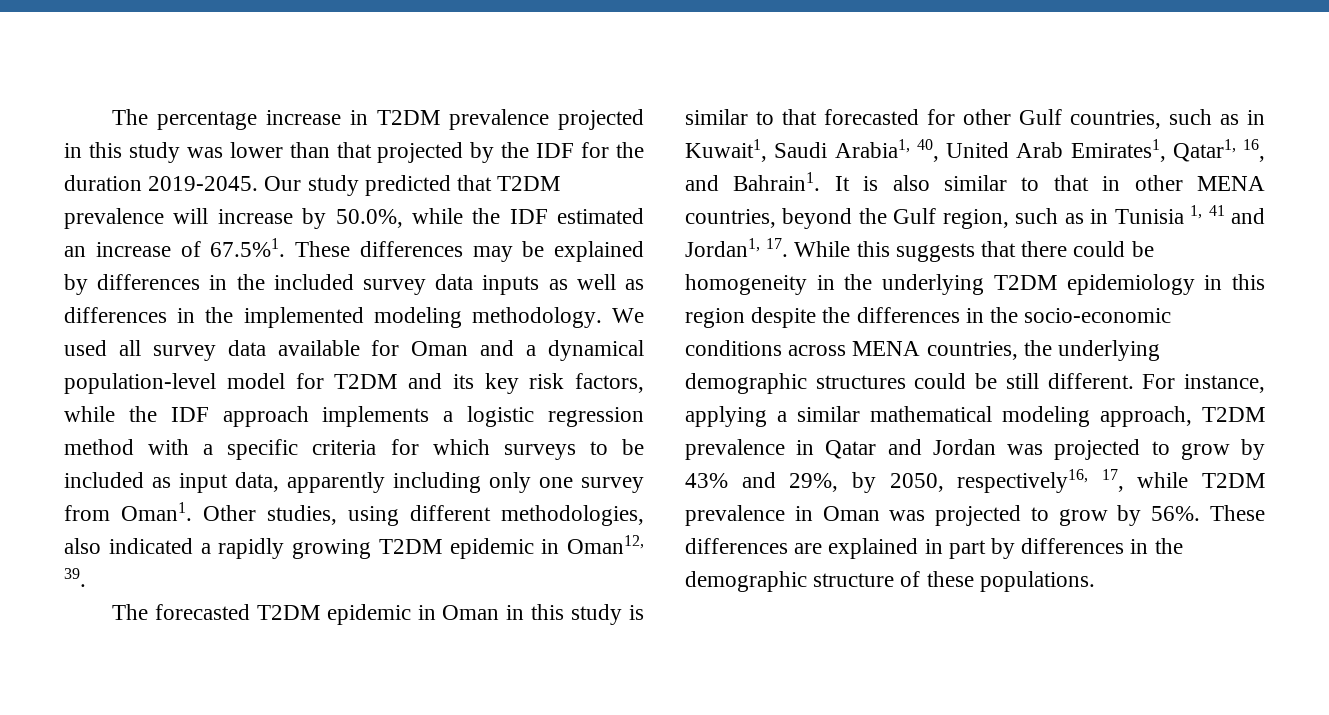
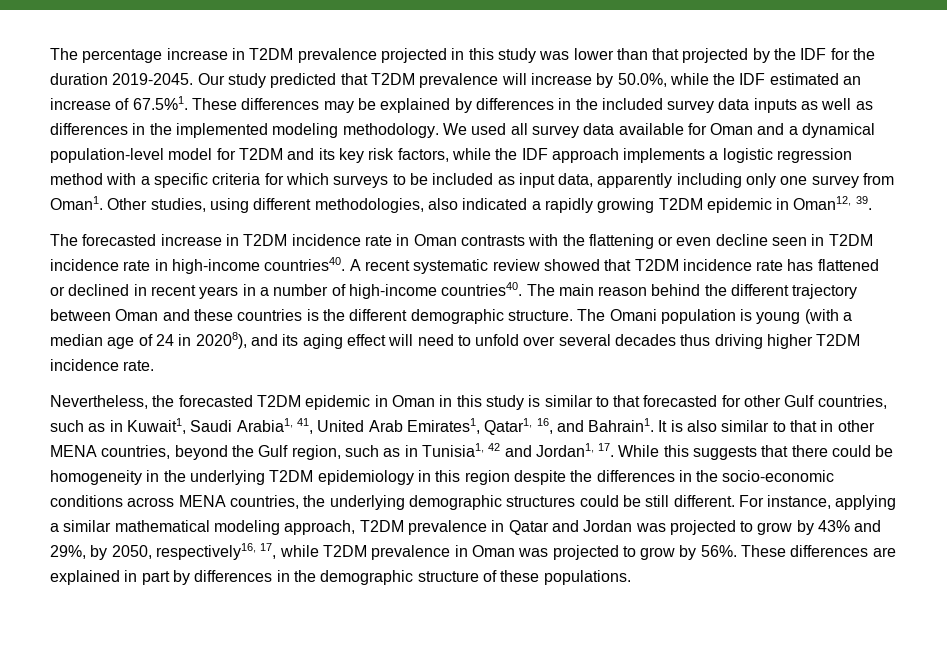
(250, 612) none -> [160,234,873,249] [50,257,879,274] [50,282,858,299] [50,309,853,324] [50,332,861,349] [50,359,155,371] [50,395,253,409] increase in T2DM incidence rate in Oman contrasts with the flattening or even decline seen in T2DM incidence rate in high-income countries40. A recent systematic review showed that T2DM incidence rate has flattened or declined in recent years in a number of high-income countries40. The main reason behind the different trajectory between Oman and these countries is the different demographic structure. The Omani population is young (with a median age of 24 in 20208), and its aging effect will need to unfold over several decades thus driving higher T2DM incidence rate. // Nevertheless, the forecasted
[916,139,939,162] 40, -> [296,418,313,434] 41,
[1114,205,1225,224] Tunisia 1, 41 -> [421,443,501,457] Tunisia1, 42

